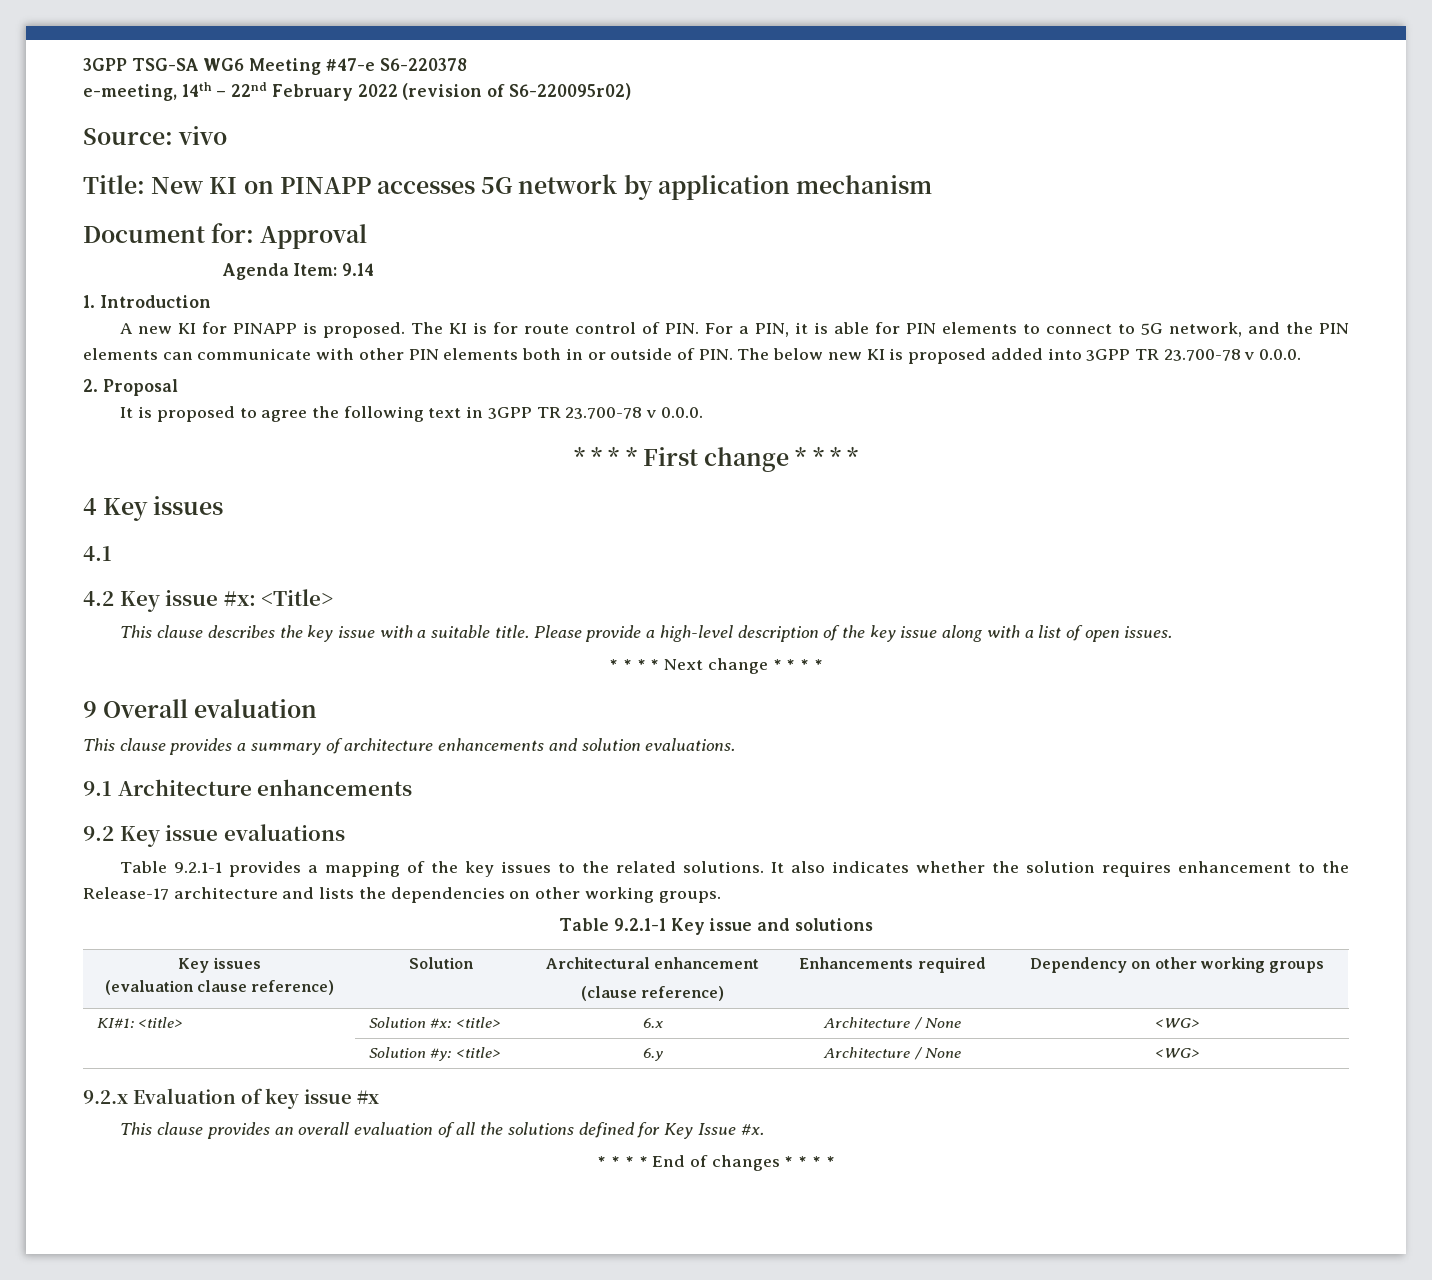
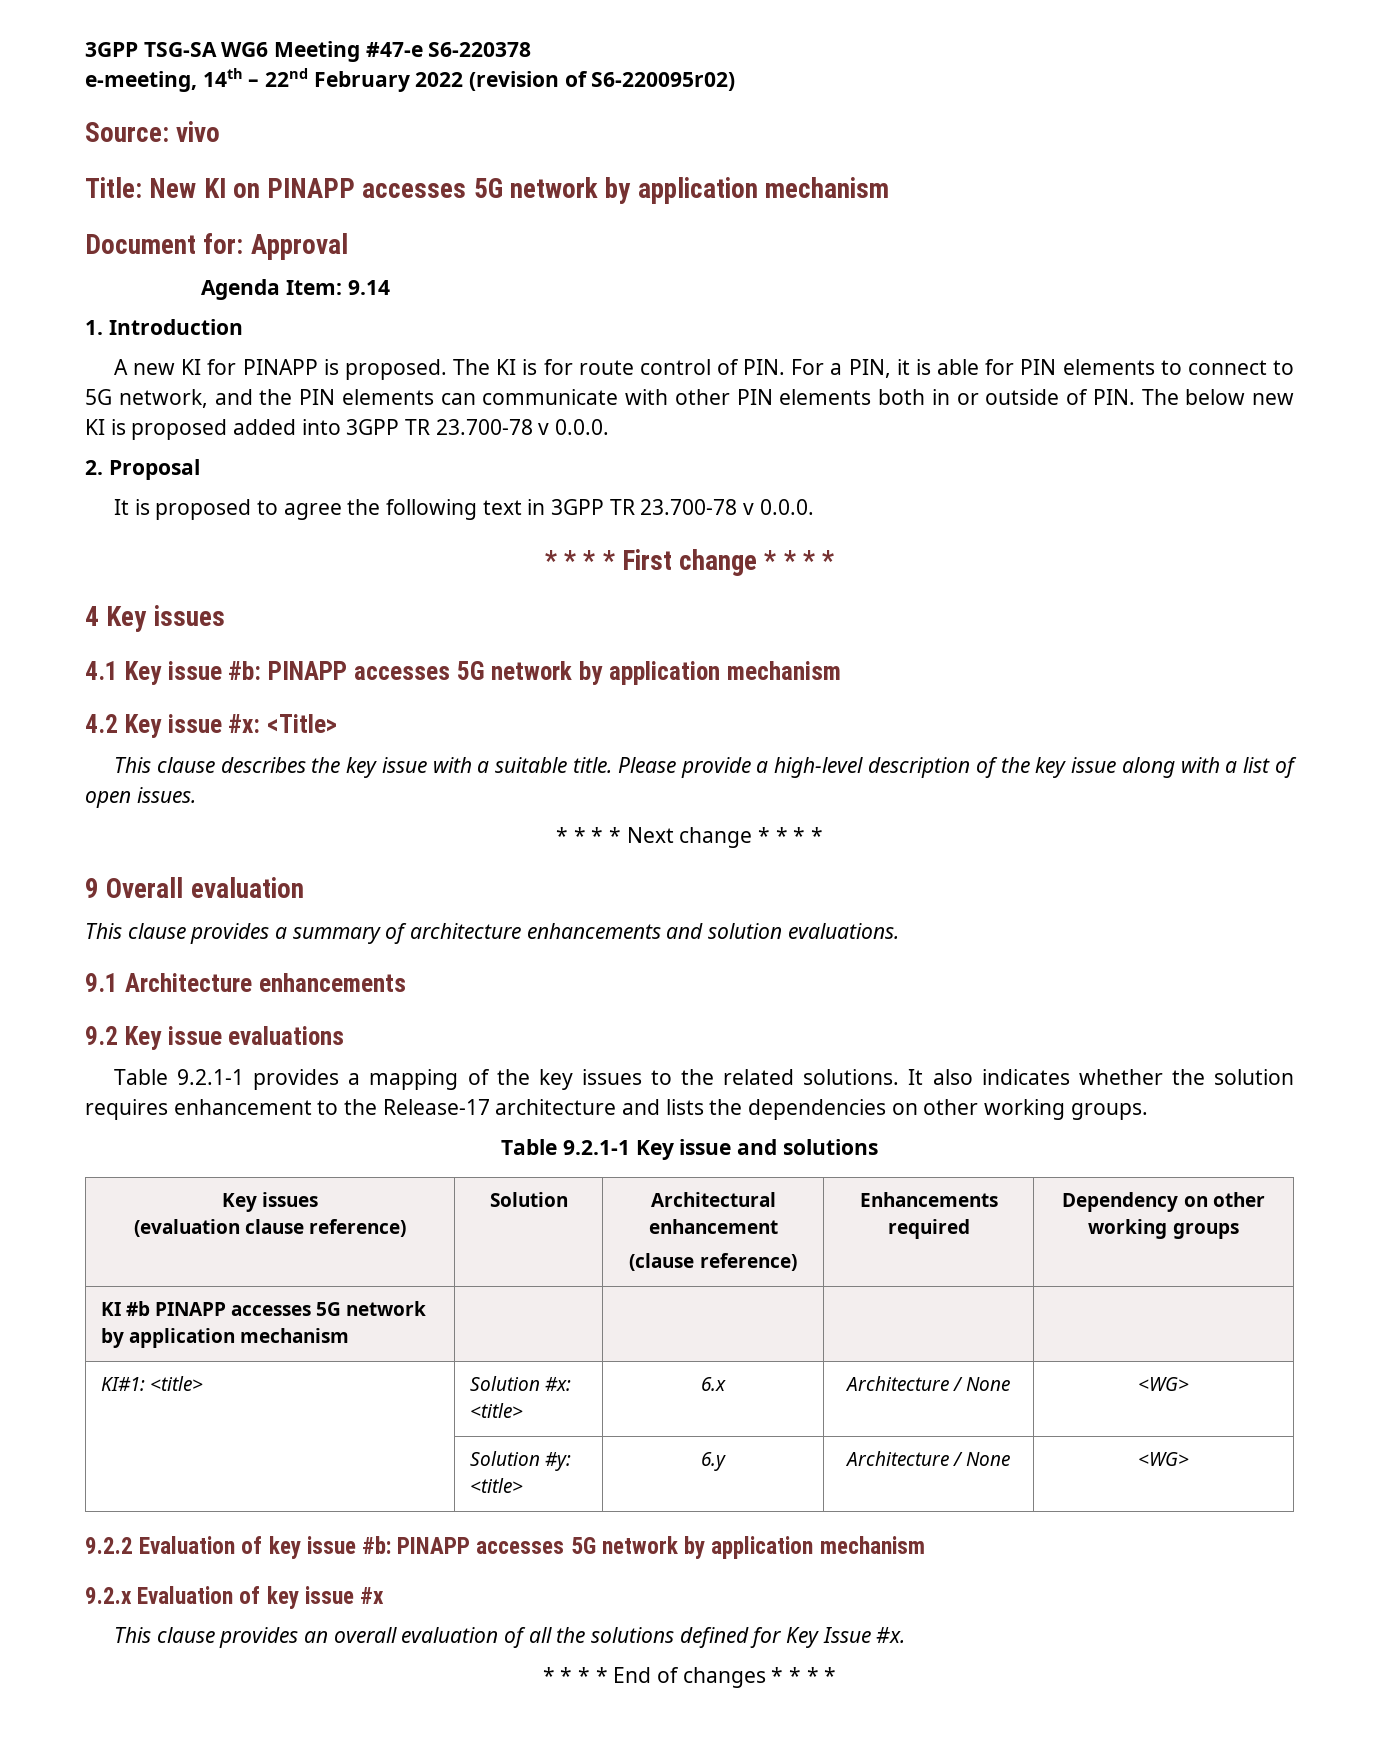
(112, 553) none -> [124,661,841,685] Key issue #b: PINAPP accesses 5G network by application mechanism
(1325, 967) none -> [100,1301,427,1316] [100,1328,350,1348] // KI #b PINAPP accesses 5G network by application mechanism | | | |
(1200, 1053) none -> [85,1536,925,1559] // 9.2.2 Evaluation of key issue #b: PINAPP accesses 5G network by application mechanism

